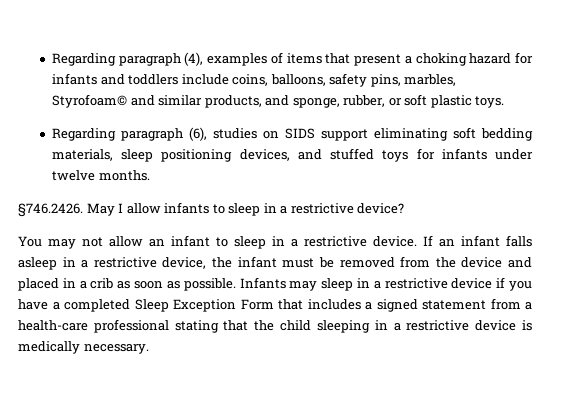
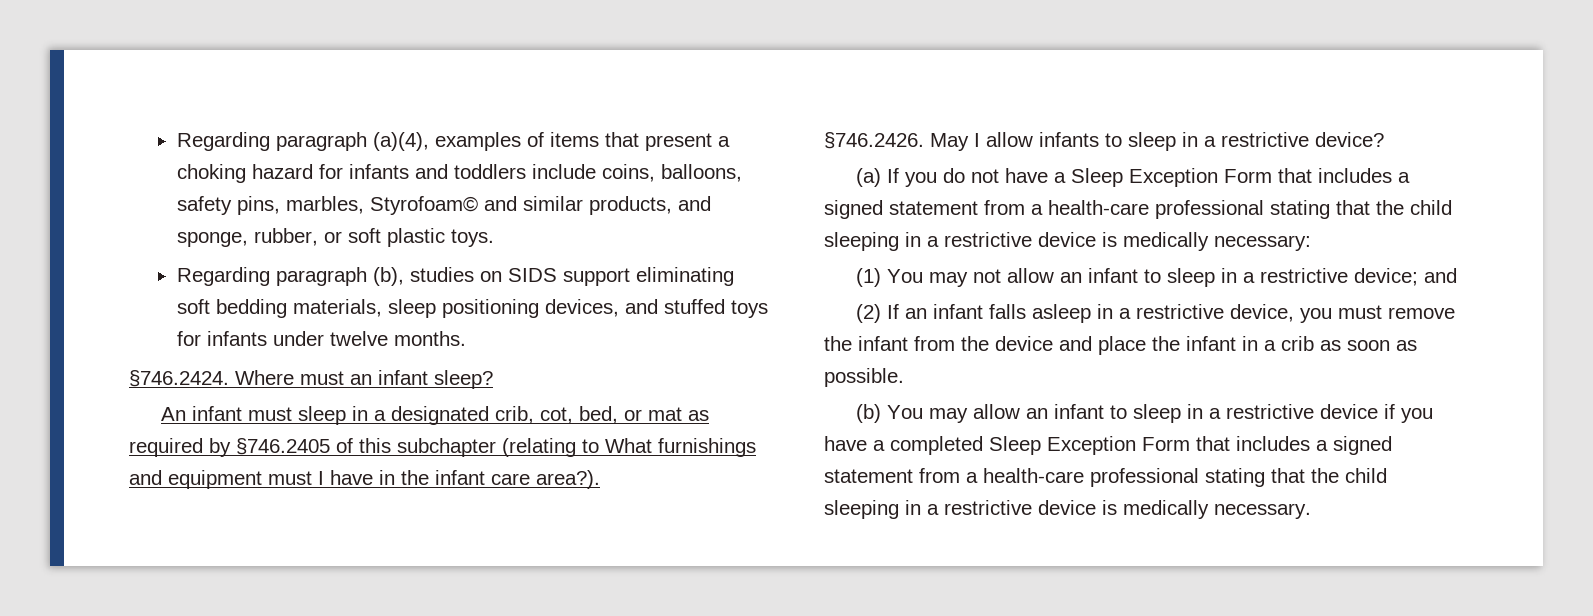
[51,52,204,66] Regarding paragraph (4), -> [176,132,429,151] Regarding paragraph (a)(4),
[188,127,207,141] (6), -> [372,267,404,286] (b),
(150, 175) none -> [129,370,493,389] [160,406,709,425] [129,438,756,457] [129,470,600,489] // §746.2424. Where must an infant sleep? // An infant must sleep in a designated crib, cot, bed, or mat as required by §746.2405 of this subchapter (relating to What furnishings and equipment must I have in the infant care area?).
(405, 208) none -> [855,168,1410,187] [824,200,1452,219] [824,232,1311,251] [855,268,881,287] (a) If you do not have a Sleep Exception Form that includes a signed statement from a health-care professional stating that the child sleeping in a restrictive device is medically necessary: // (1)
[373,236,417,247] device. -> [1353,268,1457,286] [855,304,881,323] device; and // (2)
[212,256,395,268] the infant must be removed -> [1299,305,1455,323] [824,336,908,351] you must remove the infant
[18,278,59,291] placed -> [1098,336,1236,355] place the infant
[239,277,318,291] Infants may -> [855,404,1127,423] // (b) You may allow an infant to

